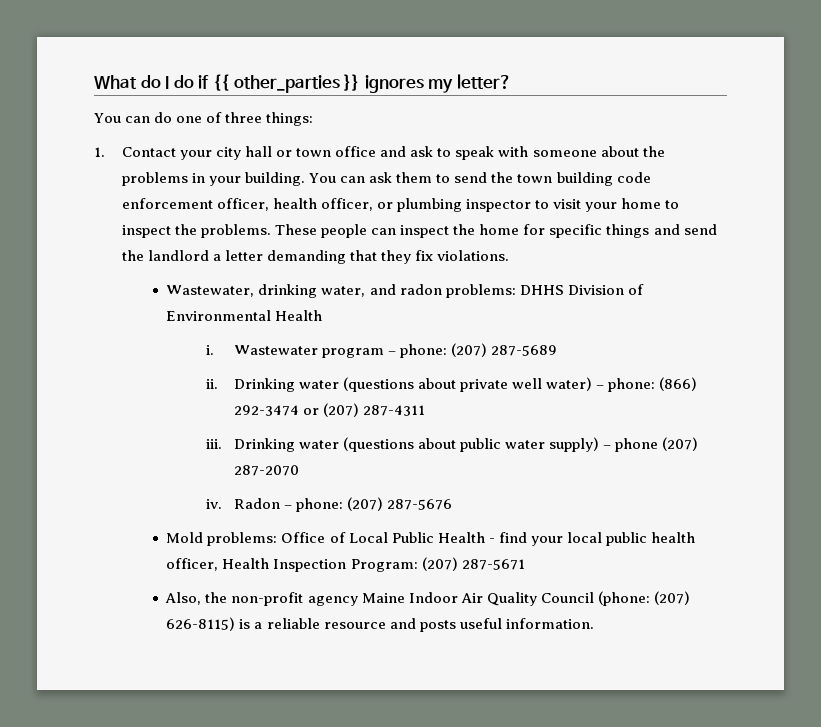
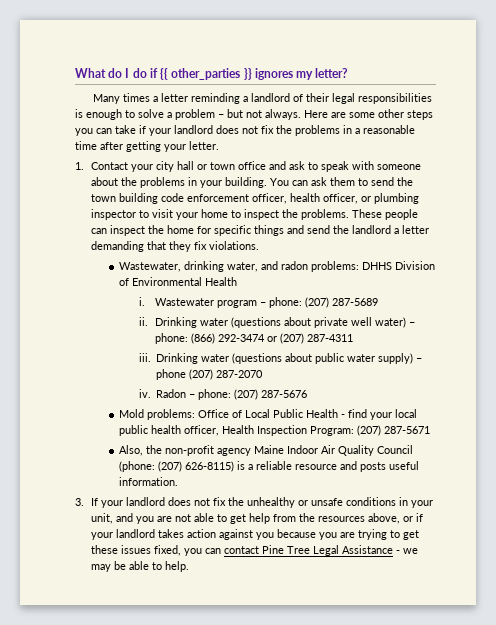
[94,112,314,126] You can do one of three things: -> [93,93,433,104] [75,109,433,120] [75,125,415,136] [75,141,219,152] Many times a letter reminding a landlord of their legal responsibilities is enough to solve a problem – but not always. Here are some other steps you can take if your landlord does not fix the problems in a reasonable time after getting your letter.
(594, 623) none -> [75,497,433,508] [90,513,423,524] [90,529,419,540] [90,545,418,556] [90,561,189,572] // 3. If your landlord does not fix the unhealthy or unsafe conditions in your unit, and you are not able to get help from the resources above, or if your landlord takes action against you because you are trying to get these issues fixed, you can contact Pine Tree Legal Assistance - we may be able to help.

